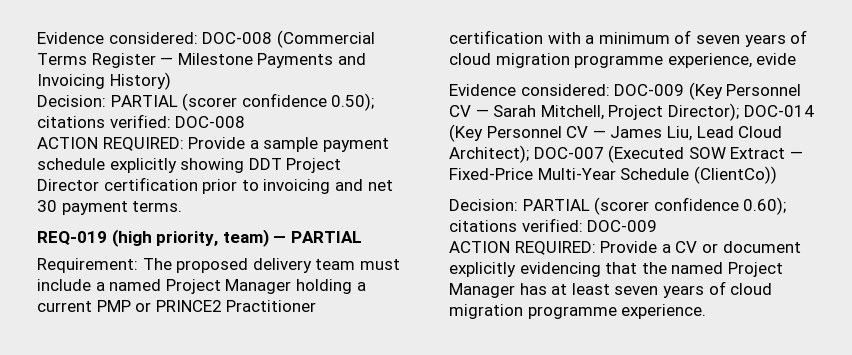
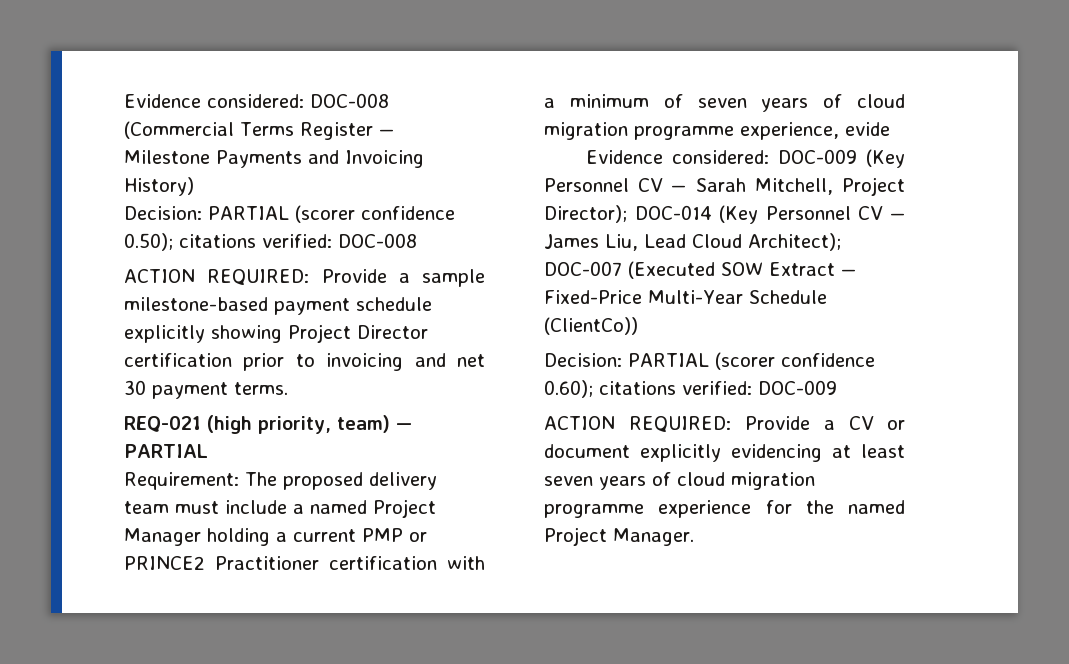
(319, 144) none -> [124,297,268,311] milestone-based
[248,158,282,170] DDT -> (282, 334) none
[37,231,107,245] REQ-019 -> [124,416,201,432] REQ-021
[605,262,783,277] [449,283,547,298] that the named Project Manager has -> (822, 453) none
[621,304,707,319] experience. -> [658,500,905,518] [544,527,694,546] experience for the named Project Manager.

